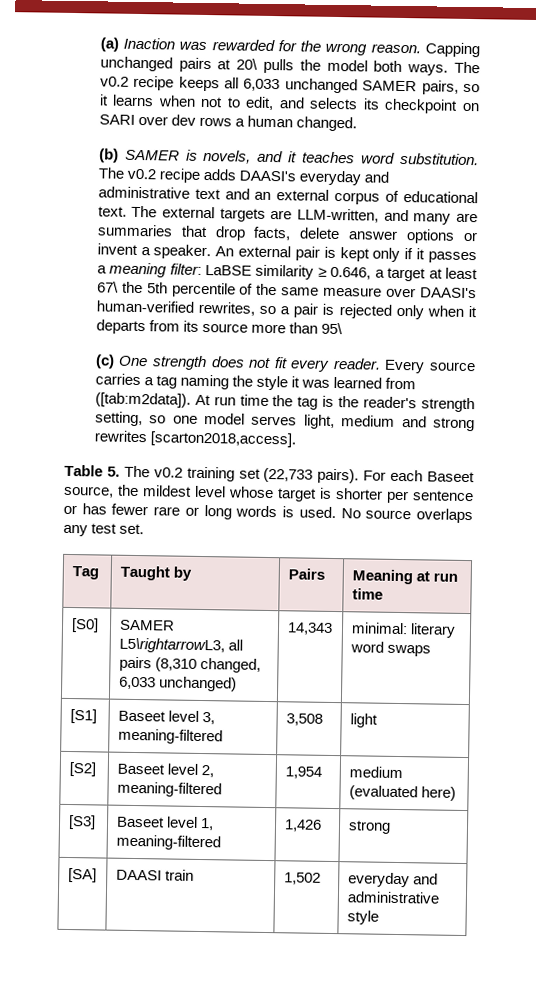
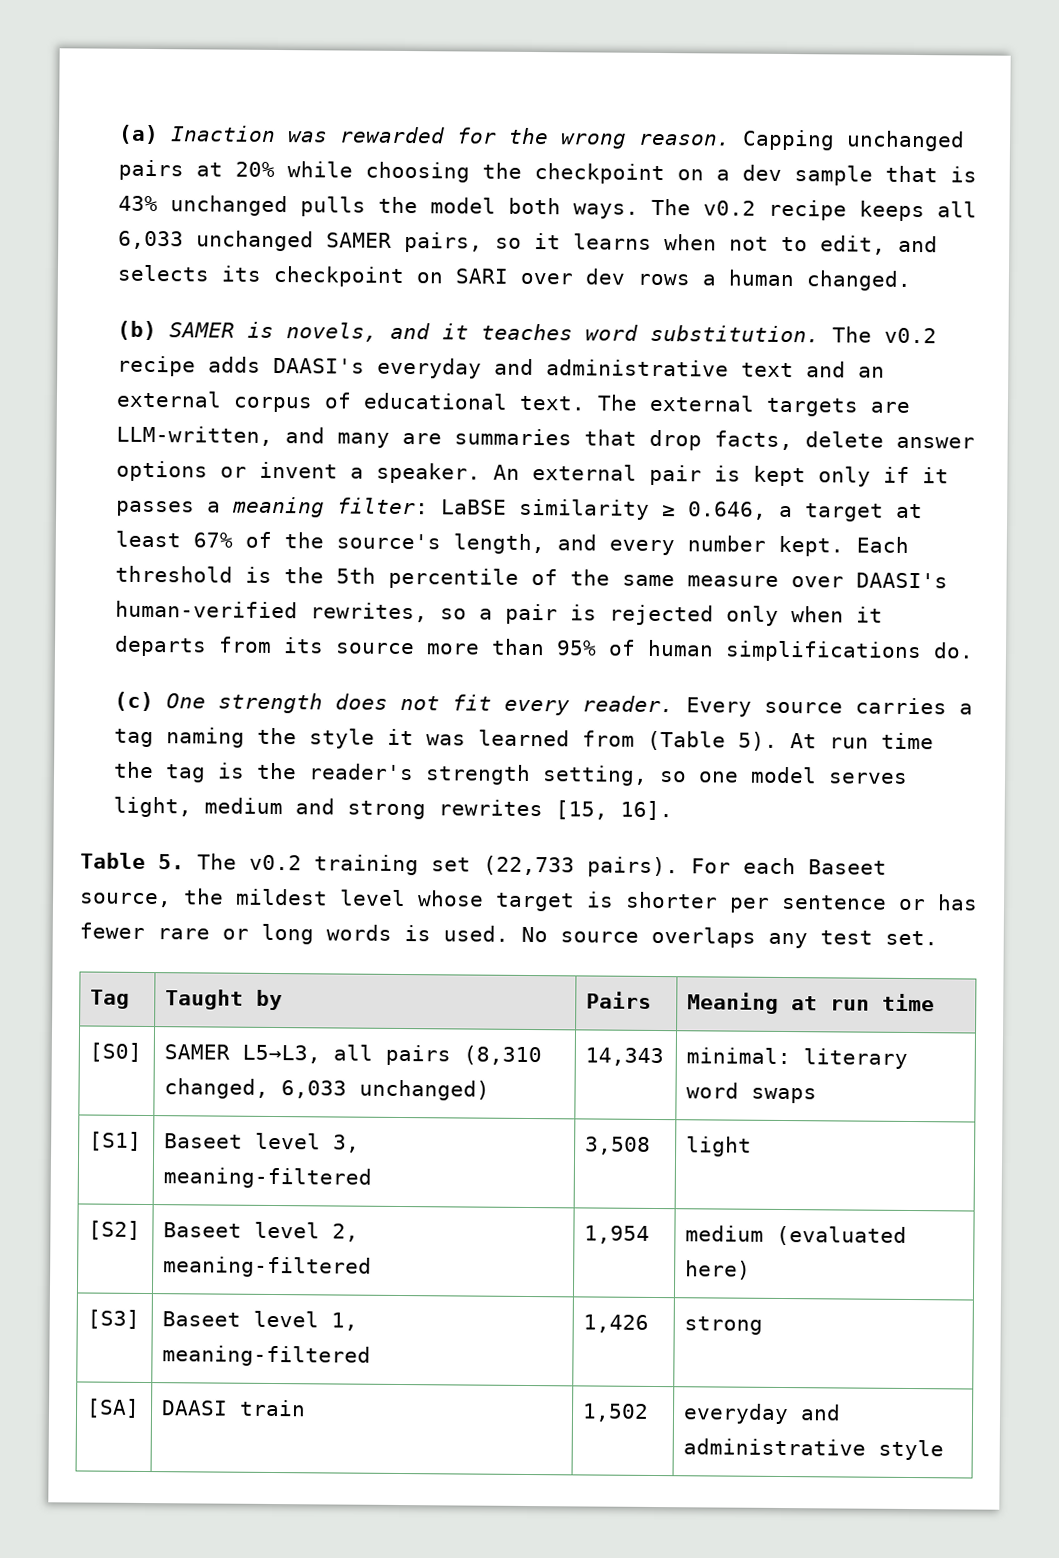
[236,58,259,70] 20\ -> [234,161,977,186] [117,195,288,217] 20% while choosing the checkpoint on a dev sample that is 43% unchanged
[96,281,119,293] 67\ -> [192,531,909,557] [114,565,272,583] 67% of the source's length, and every number kept. Each threshold is
[321,322,344,335] 95\ -> [555,639,974,663] 95% of human simplifications do.
[94,392,191,408] ([tab:m2data]). -> [646,730,778,751] (Table 5).
[149,431,296,448] [scarton2018,access]. -> [554,800,673,821] [15, 16].
[118,637,225,654] L5\rightarrowL3, -> [242,1044,322,1064] L5→L3,

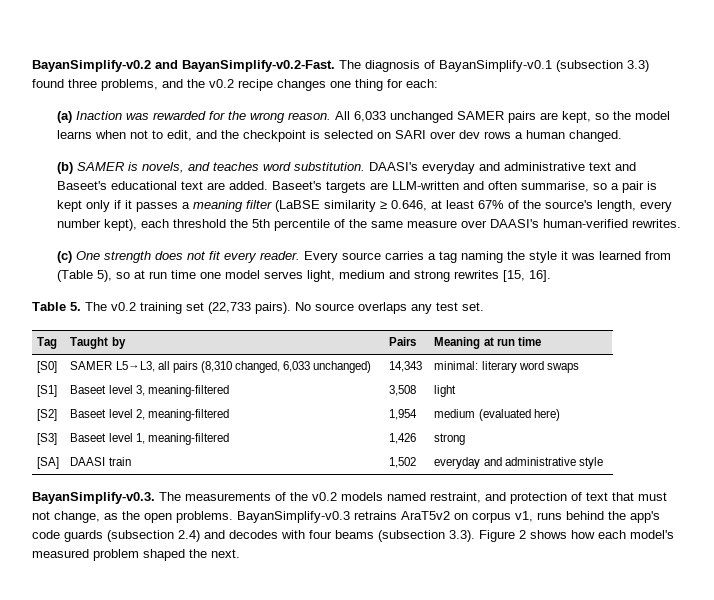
(117, 134) none -> [32,60,649,72] [32,79,438,91] BayanSimplify-v0.2 and BayanSimplify-v0.2-Fast. The diagnosis of BayanSimplify-v0.1 (subsection 3.3) found three problems, and the v0.2 recipe changes one thing for each: //
[741,129,965,152] [117,159,977,186] [117,195,977,222] [117,230,561,253] Capping unchanged pairs at 20% while choosing the checkpoint on a dev sample that is 43% unchanged pulls the model both ways. The v0.2 recipe keeps all 6,033 unchanged SAMER pairs, so it -> [335,111,671,123] All 6,033 unchanged SAMER pairs are kept, so the model
[116,264,405,287] selects its checkpoint -> [221,130,374,142] the checkpoint is selected
[441,323,469,340] it -> (211, 166) none
[831,326,937,344] [116,355,261,377] The v0.2 recipe adds -> (366, 166) none
[857,366,885,378] [115,390,910,417] [115,425,975,451] [115,460,637,484] an external corpus of educational text. The external targets are LLM-written, and many are summaries that drop facts, delete answer options or invent a speaker. An external -> [57,181,620,193] Baseet's educational text are added. Baseet's targets are LLM-written and often summarise, so a
[336,497,507,515] filter: LaBSE -> [246,200,321,212] filter (LaBSE
[778,503,884,522] a target -> (428, 205) none
[556,534,597,551] and -> (637, 206) none
[777,535,909,557] [114,565,272,583] kept. Each threshold is -> [104,219,227,231] kept), each threshold
[309,602,883,626] [113,635,974,663] rewrites, so a pair is rejected only when it departs from its source more than 95% of human simplifications do. -> [632,219,682,228] rewrites.
[737,731,934,751] [112,761,687,786] 5). At run time the tag is the reader's strength setting, so -> [97,270,197,282] 5), so at run time
[691,857,887,875] [79,888,978,913] [79,922,509,945] For each Baseet source, the mildest level whose target is shorter per sentence or has fewer rare or long words is used. -> (291, 308) none
(945, 1450) none -> [32,492,667,504] [32,511,660,523] [32,530,674,542] [32,549,240,561] // BayanSimplify-v0.3. The measurements of the v0.2 models named restraint, and protection of text that must not change, as the open problems. BayanSimplify-v0.3 retrains AraT5v2 on corpus v1, runs behind the app's code guards (subsection 2.4) and decodes with four beams (subsection 3.3). Figure 2 shows how each model's measured problem shaped the next.

